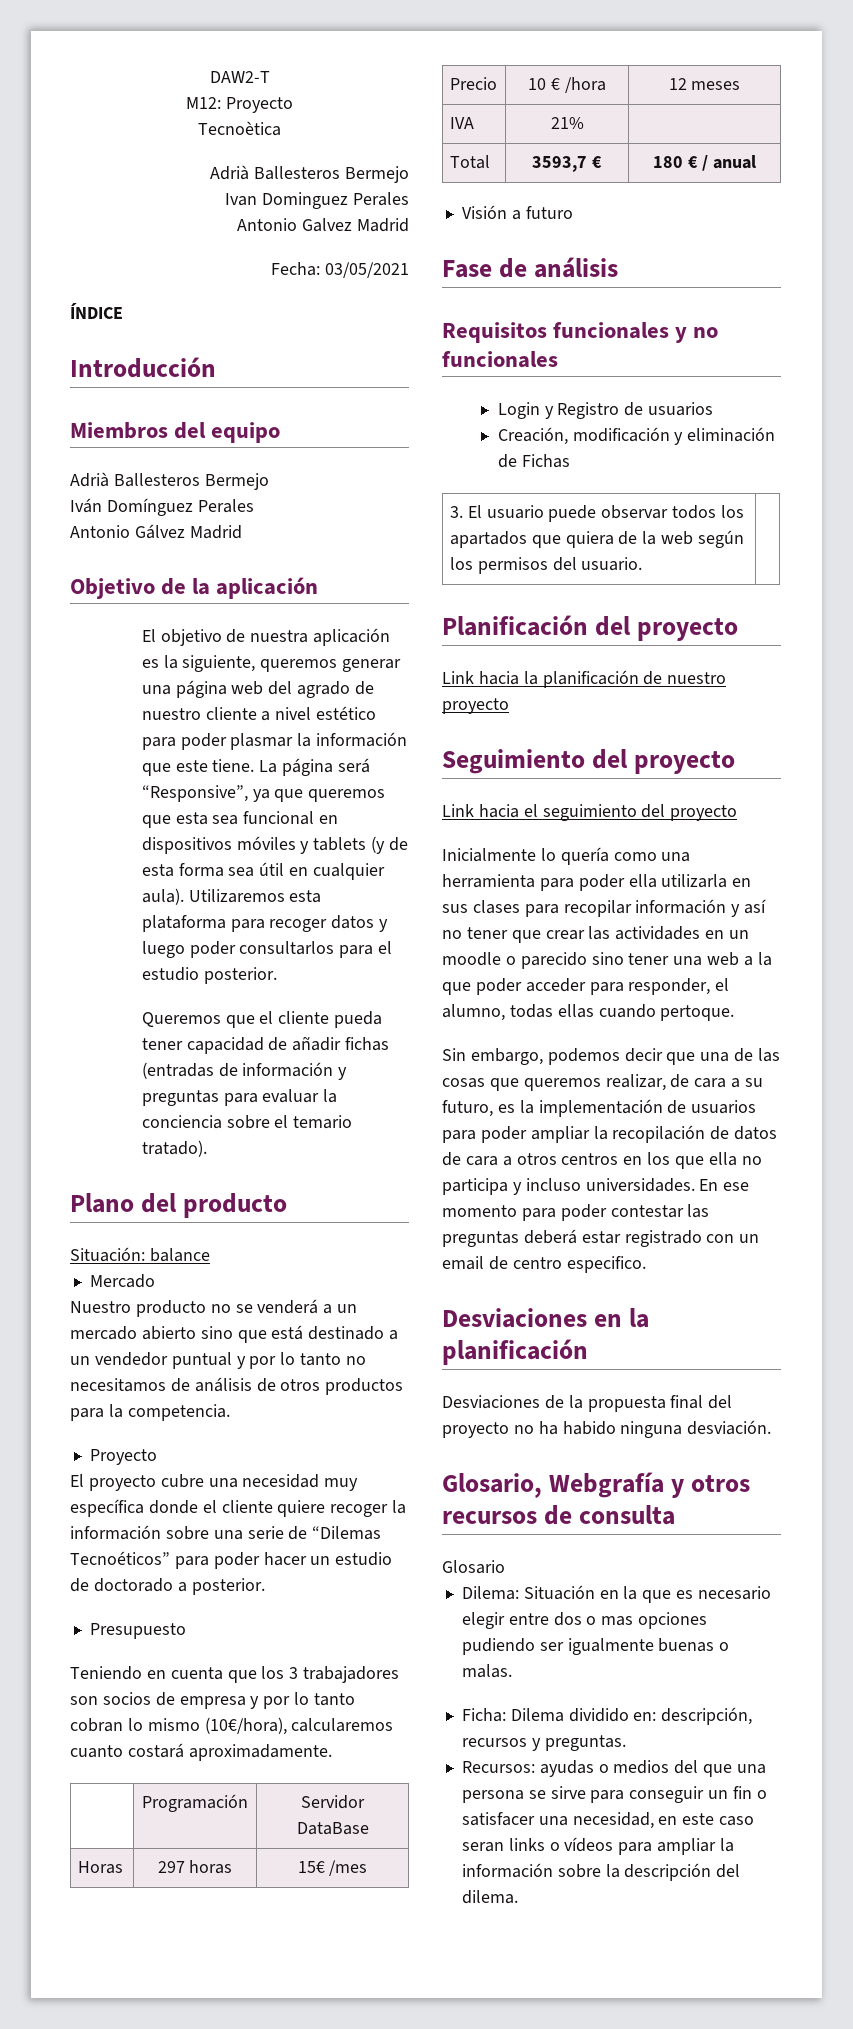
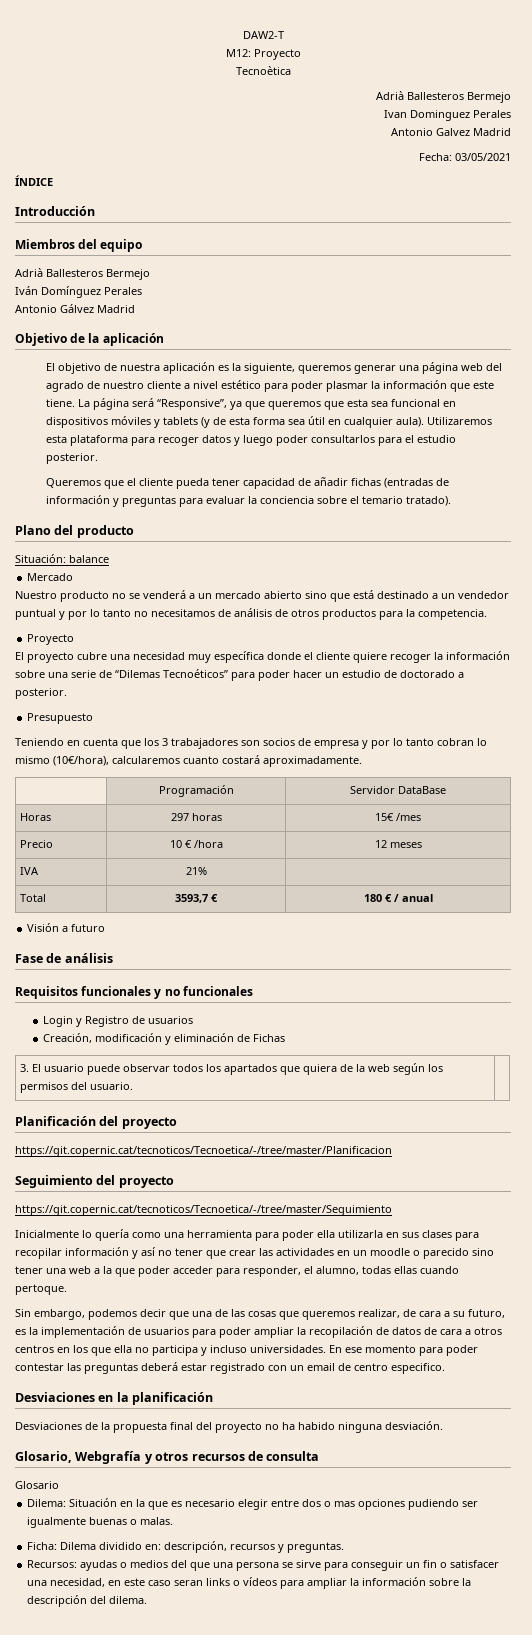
[442,670,727,688] [442,698,509,714] [442,749,735,774] [442,804,738,821] Link hacia la planificación de nuestro proyecto // Seguimiento del proyecto // Link hacia el seguimiento del proyecto -> [15,1146,392,1157] [15,1175,174,1188] [15,1205,392,1216] https://git.copernic.cat/tecnoticos/Tecnoetica/-/tree/master/Planificacion // Seguimiento del proyecto // https://git.copernic.cat/tecnoticos/Tecnoetica/-/tree/master/Seguimiento

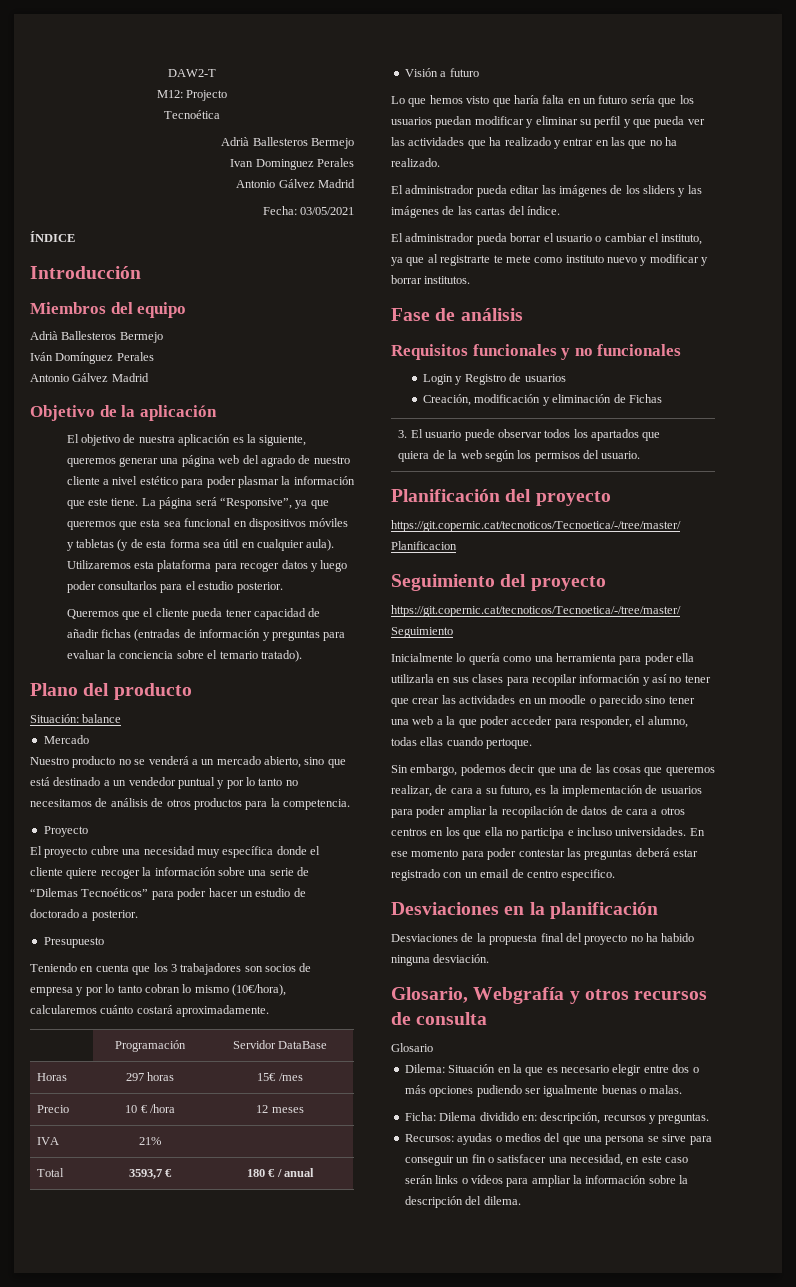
[253,49,301,60] [235,66,291,75] Proyecto // Tecnoètica -> [186,90,228,101] [164,110,220,119] Projecto // Tecnoética
[436,128,470,136] Galvez -> [278,179,315,188] Gálvez
[163,417,199,425] tablets -> [76,539,115,548] tabletas
[264,591,302,599] abierto -> [264,756,301,768] abierto,
[183,756,219,764] cuanto -> [100,1005,134,1014] cuánto
(106, 928) none -> [391,95,694,107] [391,116,705,128] [391,137,678,149] [391,158,440,167] [391,185,702,197] [391,206,560,218] [391,233,703,245] [391,254,709,266] [391,275,471,284] // Lo que hemos visto que haría falta en un futuro sería que los usuarios puedan modificar y eliminar su perfil y que pueda ver las actividades que ha realizado y entrar en las que no ha realizado. // El administrador pueda editar las imágenes de los sliders y las imágenes de las cartas del índice. // El administrador pueda borrar el usuario o cambiar el instituto, ya que al registrarte te mete como instituto nuevo y modificar y borrar institutos.
[201,1347,207,1356] y -> [567,830,574,836] e
[334,1501,356,1507] mas -> [404,1085,426,1094] más
[174,1580,204,1586] seran -> [404,1175,433,1184] serán

